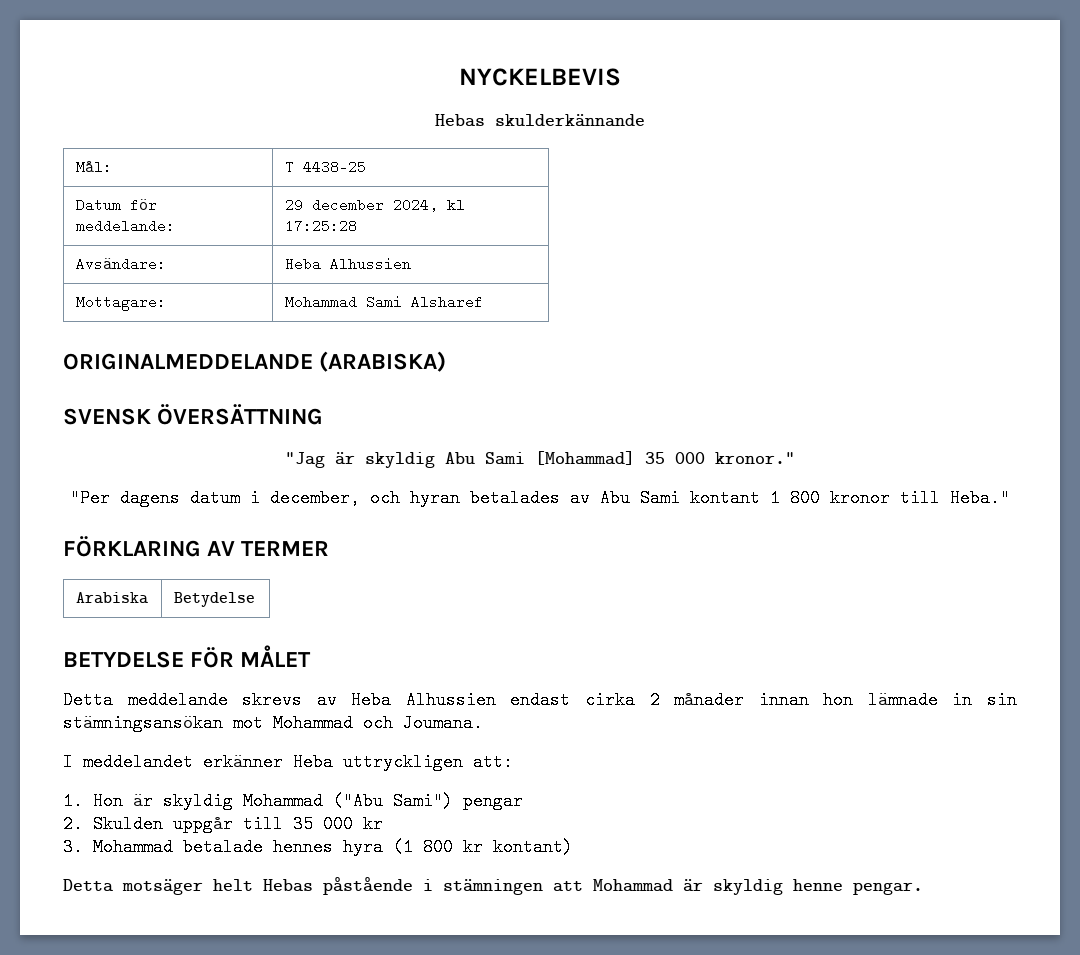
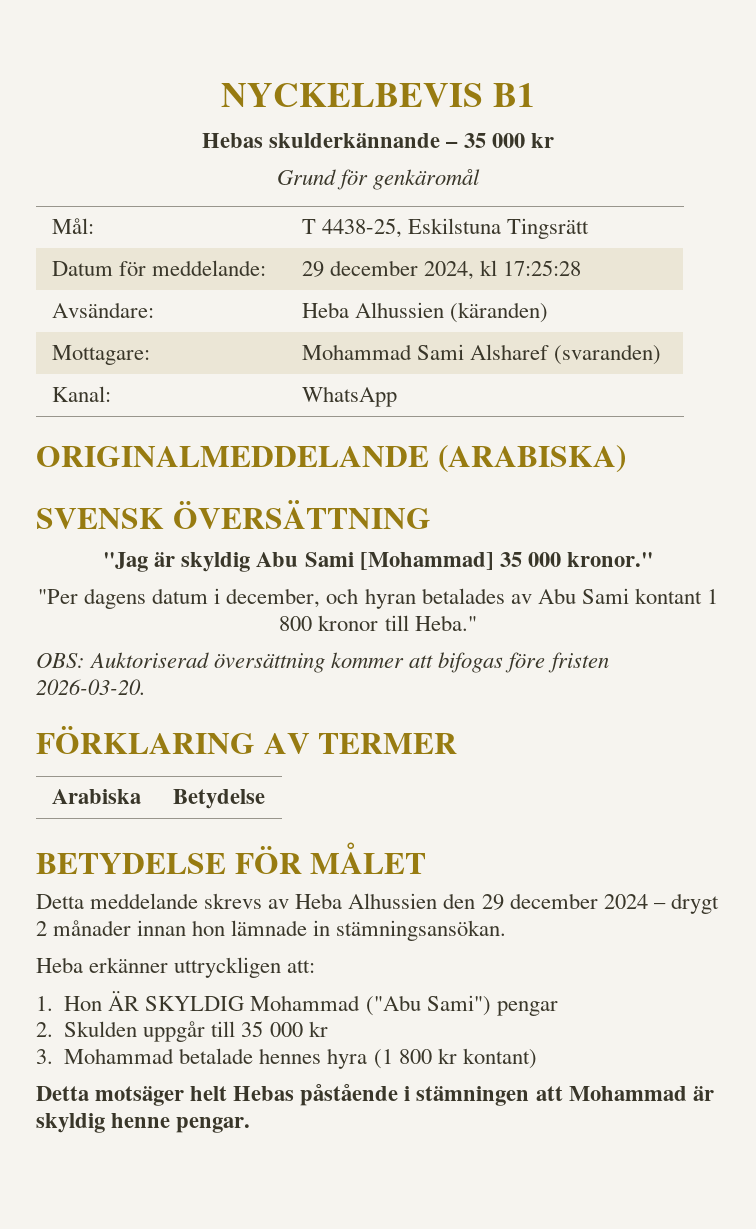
(621, 77) none -> [492,83,535,107] B1
(645, 120) none -> [446,133,554,148] [276,169,481,190] – 35 000 kr // Grund för genkäromål
[302,160,366,174] 4438-25 -> [321,218,589,239] 4438-25, Eskilstuna Tingsrätt
(411, 264) none -> [449,302,548,323] (käranden)
(483, 302) none -> [553,344,661,365] [51,386,111,402] [301,386,397,407] (svaranden) // Kanal: | WhatsApp
(1010, 498) none -> [36,652,609,673] [36,679,146,695] // OBS: Auktoriserad översättning kommer att bifogas före fristen 2026-03-20.
[510,691,635,709] endast cirka -> [443,893,719,914] den 29 december 2024 – drygt
[986,691,1017,709] [63,714,483,732] [63,753,333,771] sin stämningsansökan mot Mohammad och Joumana. // I meddelandet erkänner Heba -> [336,920,507,941] [36,957,169,973] stämningsansökan. // Heba erkänner
[132,792,233,810] är skyldig -> [108,991,245,1011] ÄR SKYLDIG

